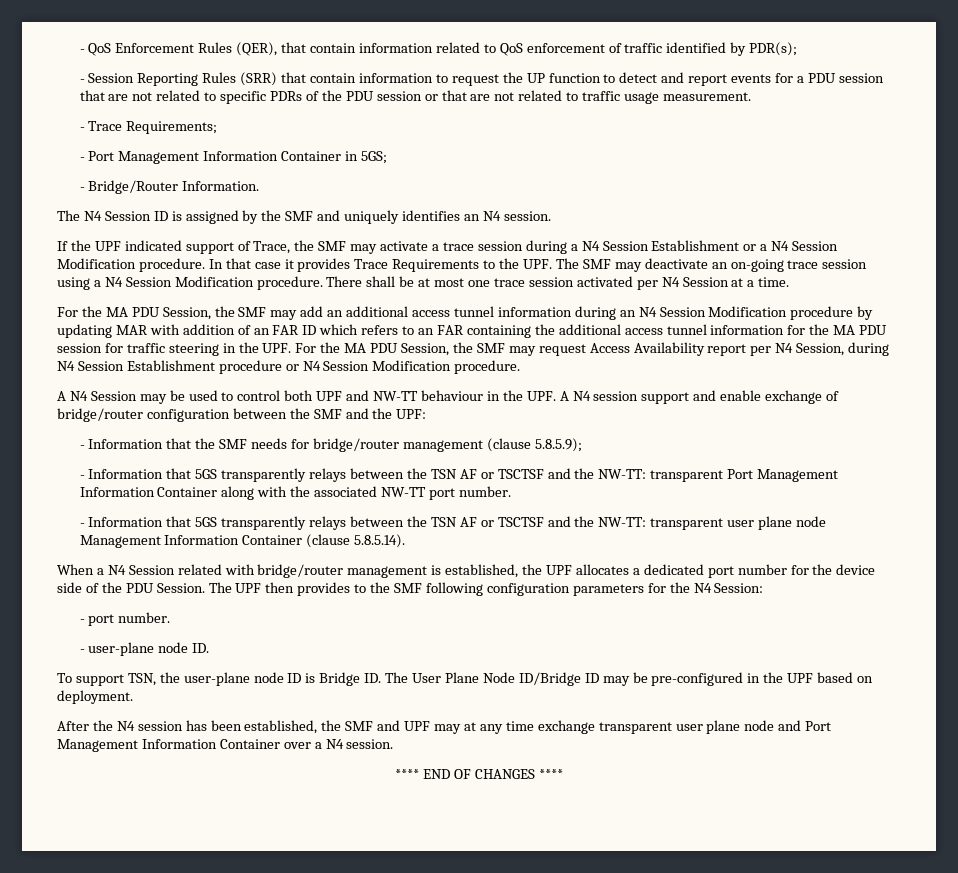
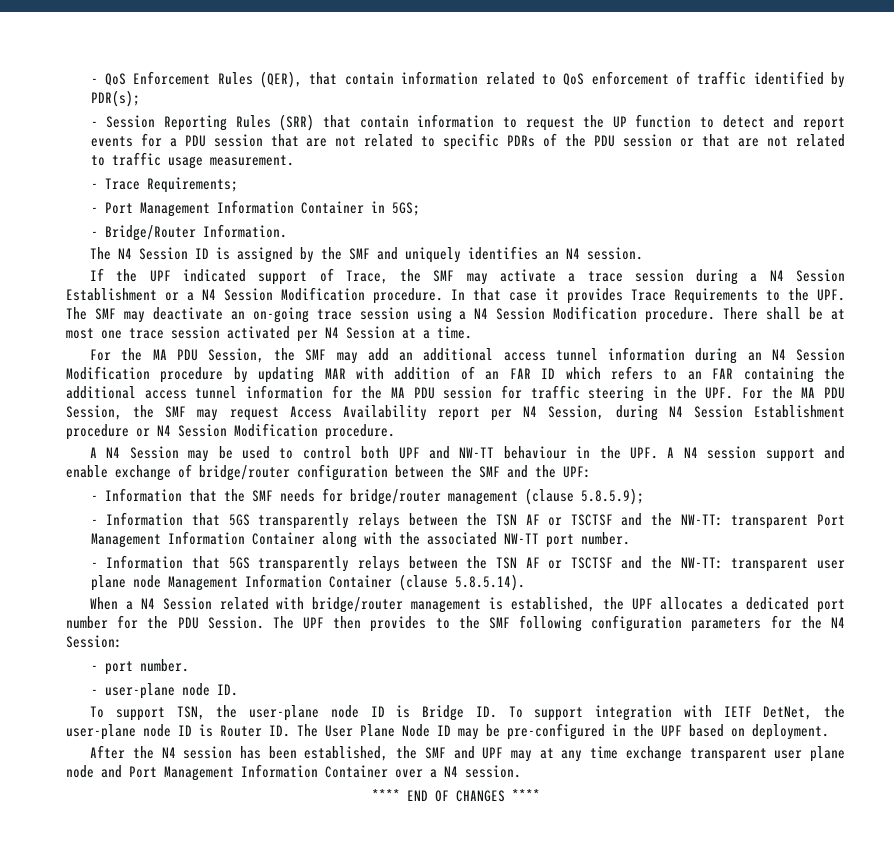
[836,564,876,575] [57,582,122,593] device side of the -> (169, 622) none
(382, 678) none -> [508,705,845,721] [66,724,290,740] To support integration with IETF DetNet, the user-plane node ID is Router ID.
[518,672,581,686] ID/Bridge -> (430, 730) none

